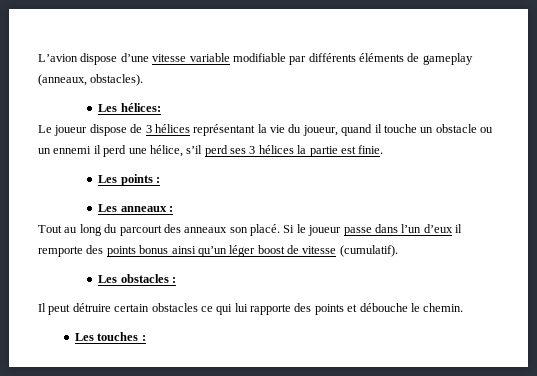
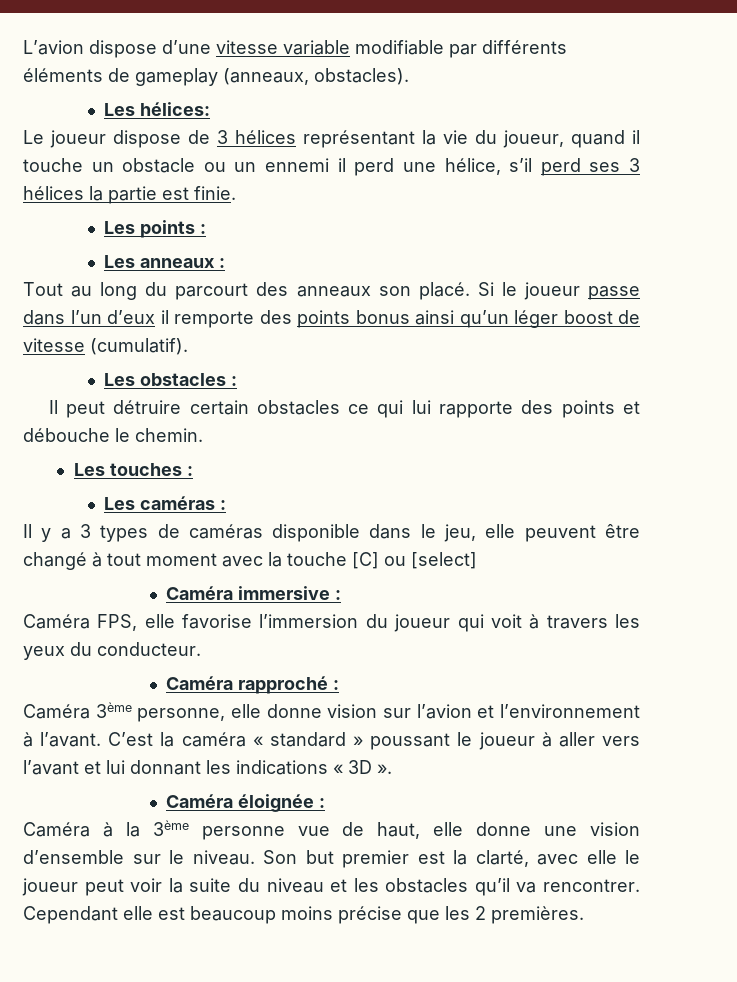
(146, 338) none -> [104,496,227,510] [23,524,641,542] [23,552,477,570] [166,586,342,600] [23,614,641,632] [23,642,201,660] [166,676,340,694] [23,702,640,722] [23,732,640,750] [23,760,392,775] [166,794,326,812] [23,820,641,840] [23,850,640,868] [22,878,640,896] [23,906,584,924] // Les caméras : // Il y a 3 types de caméras disponible dans le jeu, elle peuvent être changé à tout moment avec la touche [C] ou [select] // Caméra immersive : // Caméra FPS, elle favorise l’immersion du joueur qui voit à travers les yeux du conducteur. // Caméra rapproché : // Caméra 3ème personne, elle donne vision sur l’avion et l’environnement à l’avant. C’est la caméra « standard » poussant le joueur à aller vers l’avant et lui donnant les indications « 3D ». // Caméra éloignée : // Caméra à la 3ème personne vue de haut, elle donne une vision d’ensemble sur le niveau. Son but premier est la clarté, avec elle le joueur peut voir la suite du niveau et les obstacles qu’il va rencontrer. Cependant elle est beaucoup moins précise que les 2 premières.

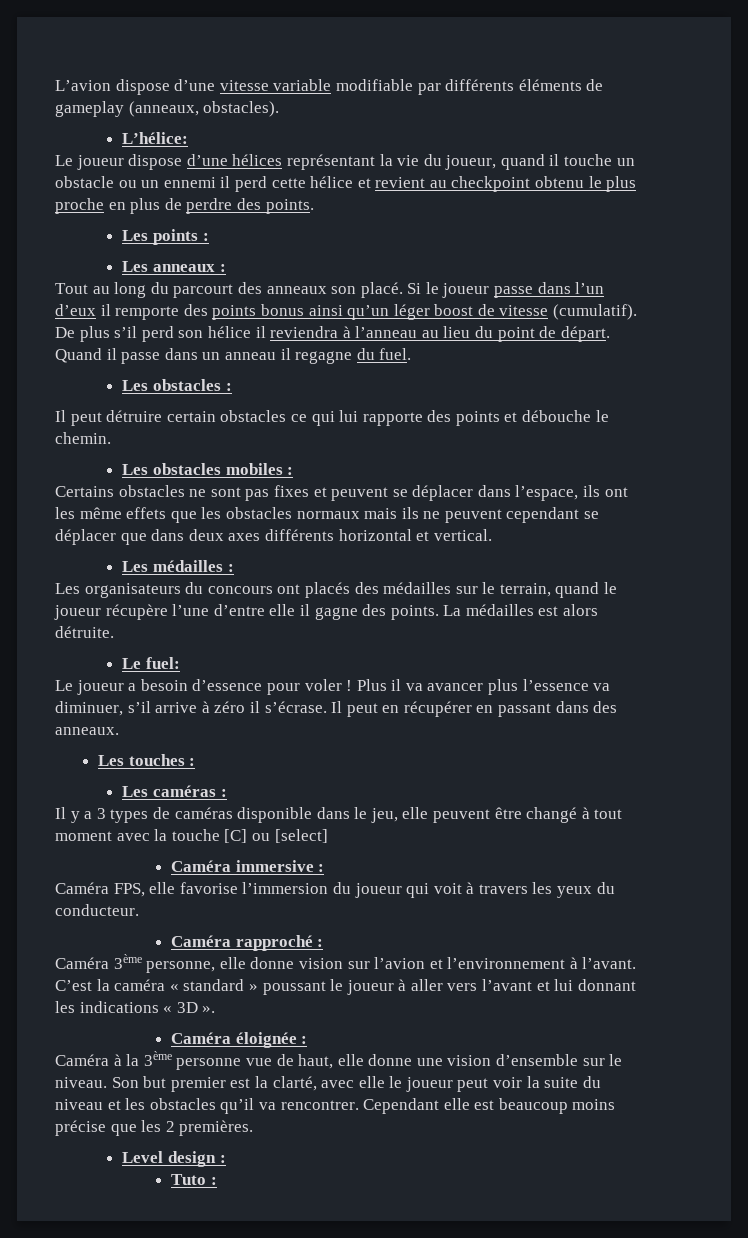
[104,102,211,116] Les hélices: -> [122,132,189,144] L’hélice:
[188,130,228,144] de 3 -> [186,154,228,166] d’une
[402,158,641,176] [23,186,236,204] une hélice, s’il perd ses 3 hélices la partie est finie. -> [271,176,637,192] [55,198,314,214] cette hélice et revient au checkpoint obtenu le plus proche en plus de perdre des points.
(188, 346) none -> [55,326,610,342] [55,348,412,364] De plus s’il perd son hélice il reviendra à l’anneau au lieu du point de départ. Quand il passe dans un anneau il regagne du fuel.
(203, 435) none -> [122,463,294,475] [55,485,628,501] [55,507,600,523] [55,529,492,545] [122,560,234,572] [55,582,618,598] [54,604,599,620] [55,626,114,638] [122,657,180,669] [55,679,611,695] [55,701,618,717] [55,727,119,735] // Les obstacles mobiles : // Certains obstacles ne sont pas fixes et peuvent se déplacer dans l’espace, ils ont les même effets que les obstacles normaux mais ils ne peuvent cependant se déplacer que dans deux axes différents horizontal et vertical. // Les médailles : // Les organisateurs du concours ont placés des médailles sur le terrain, quand le joueur récupère l’une d’entre elle il gagne des points. La médailles est alors détruite. // Le fuel: // Le joueur a besoin d’essence pour voler ! Plus il va avancer plus l’essence va diminuer, s’il arrive à zéro il s’écrase. Il peut en récupérer en passant dans des anneaux.
(584, 915) none -> [122,1151,226,1167] [171,1174,217,1185] // Level design : // Tuto :

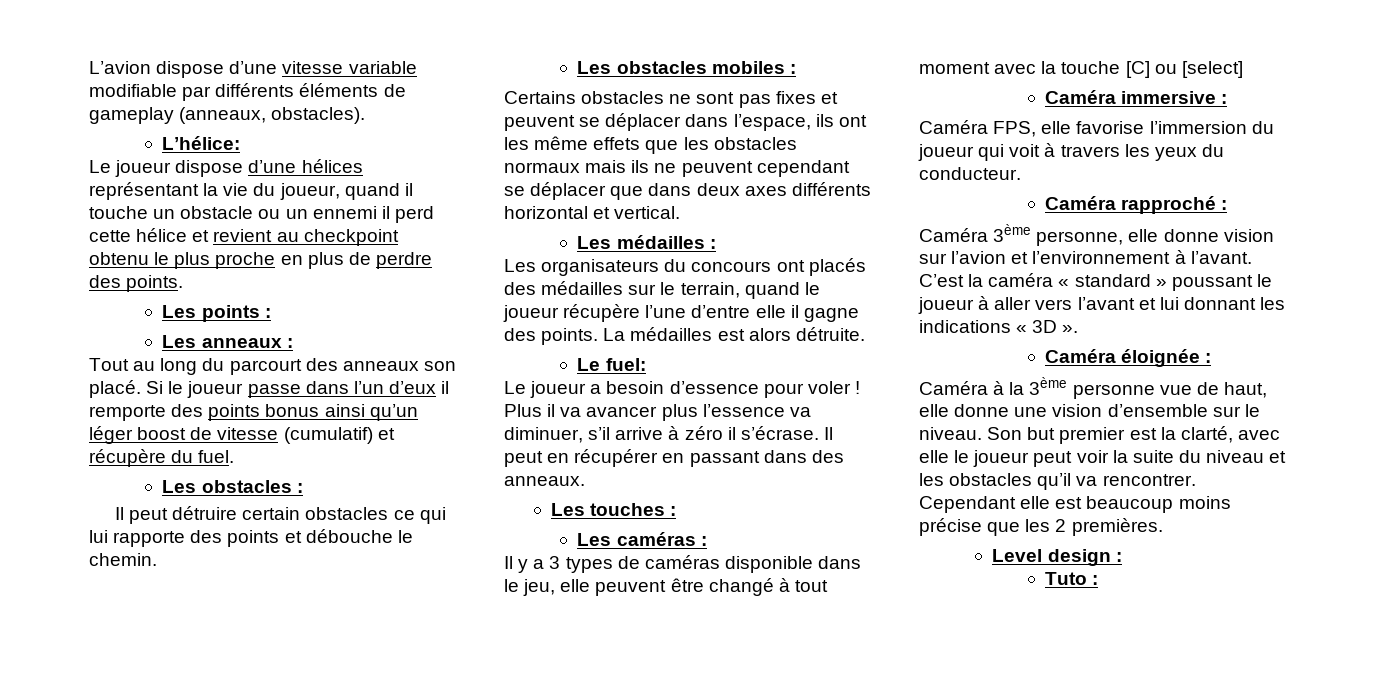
[553,304,638,320] [55,326,610,342] [55,348,353,364] (cumulatif). De plus s’il perd son hélice il reviendra à l’anneau au lieu du point de départ. Quand il passe dans un anneau il regagne -> [283,427,395,444] [89,449,166,467] (cumulatif) et récupère

